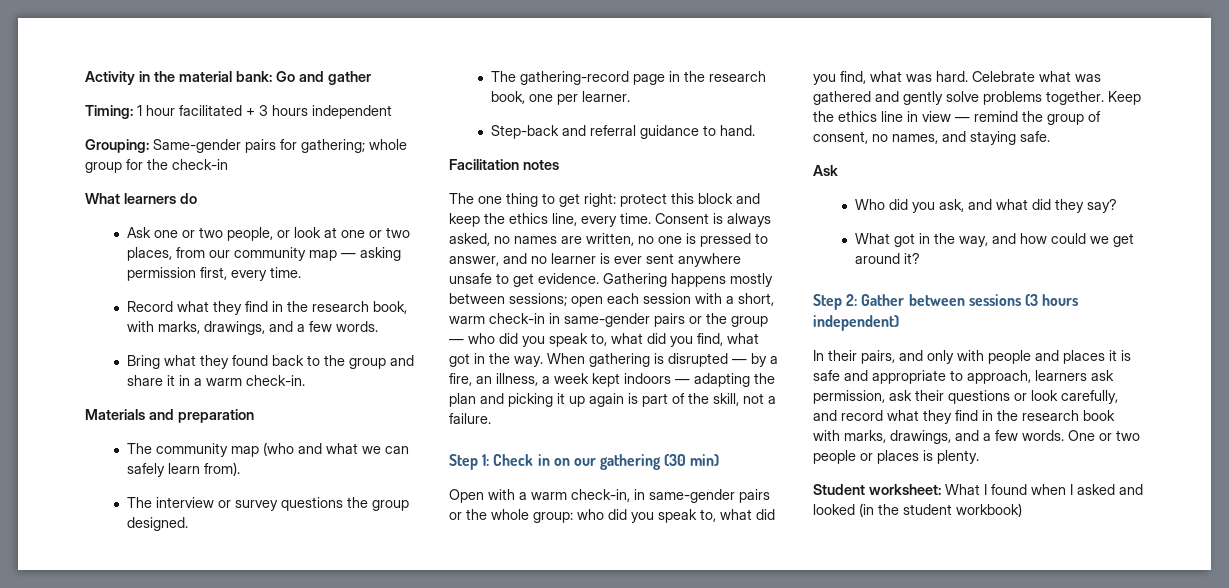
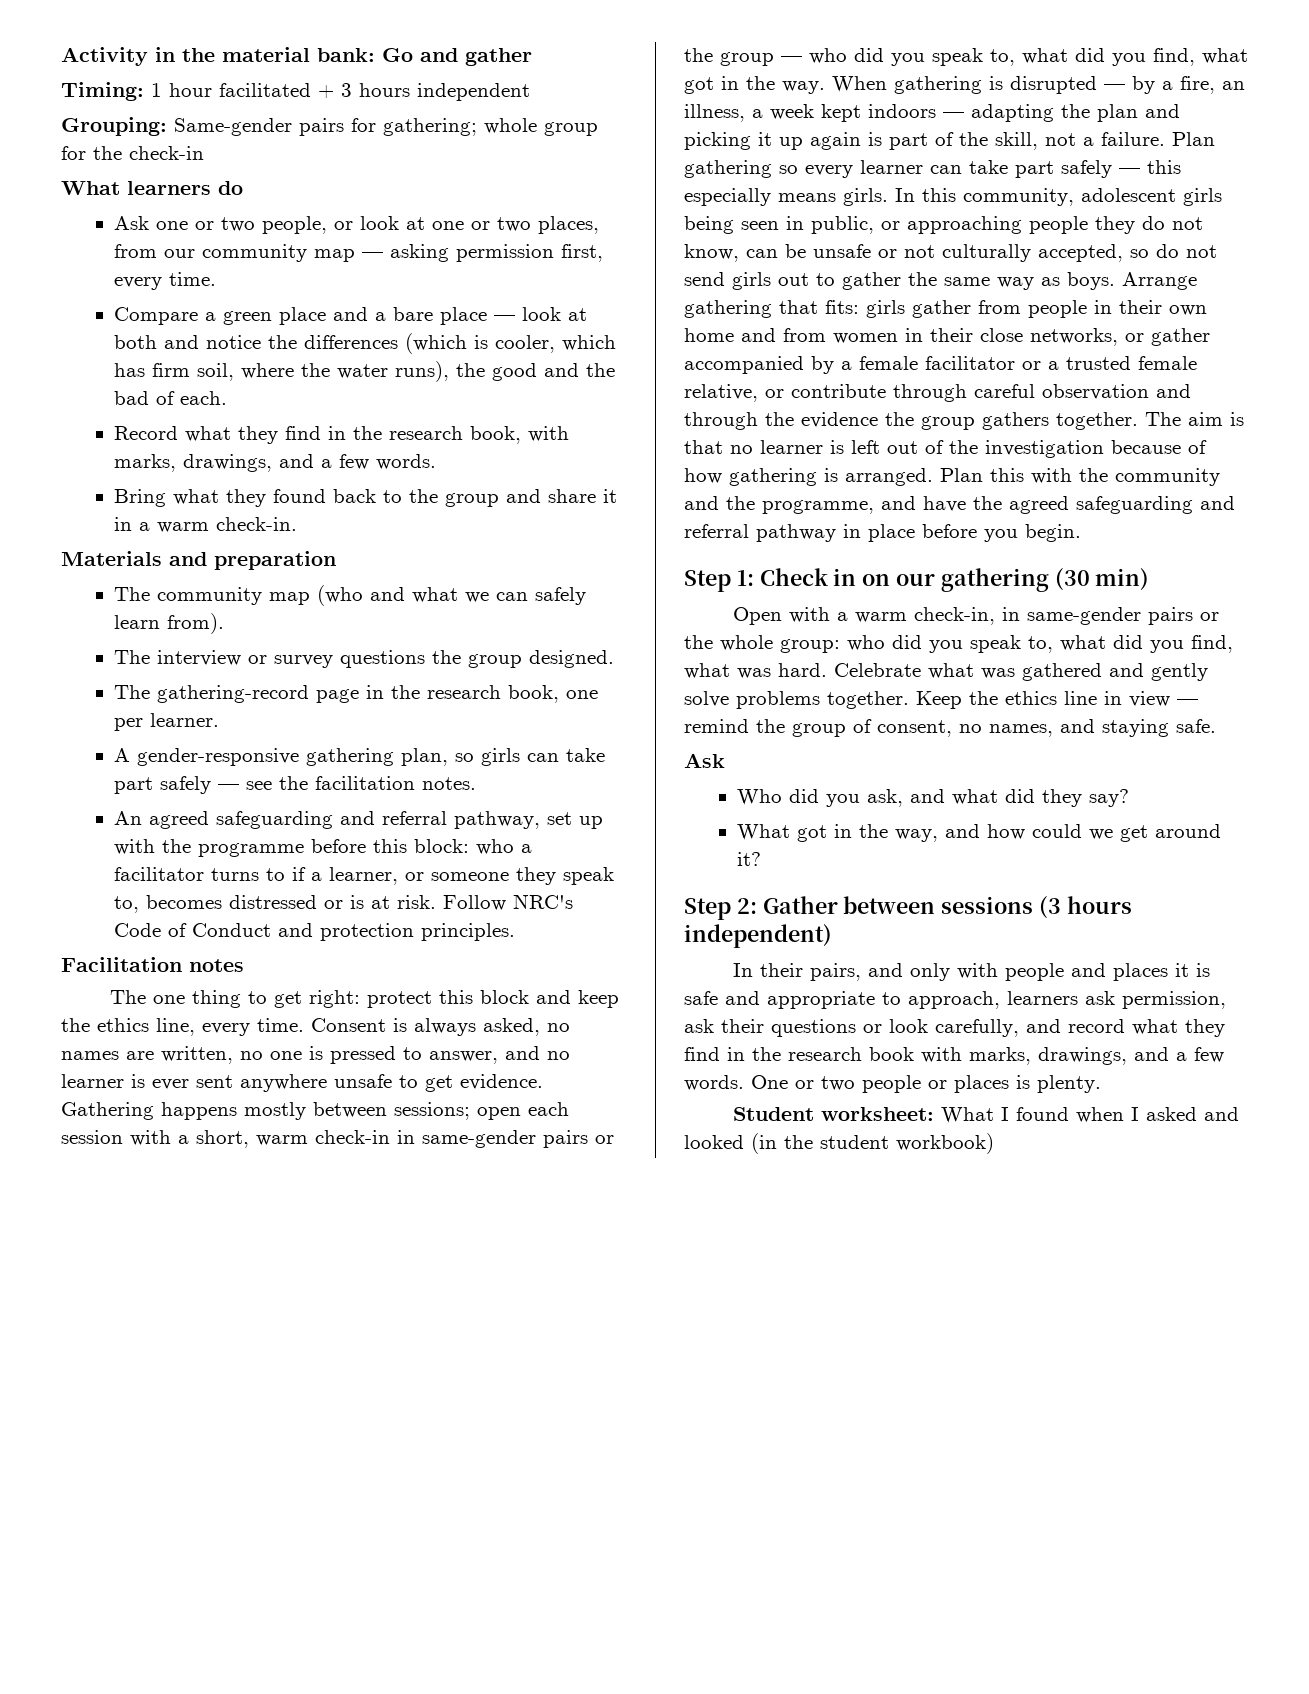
(301, 272) none -> [114,307,588,325] [114,333,617,354] [114,361,616,382] [114,391,228,405] // Compare a green place and a bare place — look at both and notice the differences (which is cooler, which has firm soil, where the water runs), the good and the bad of each.
[490,125,755,139] Step-back and referral guidance to hand. -> [114,748,606,766] [114,776,477,794] [114,811,604,829] [114,839,533,857] [114,867,615,885] [114,894,574,913] [114,923,516,941] A gender-responsive gathering plan, so girls can take part safely — see the facilitation notes. // An agreed safeguarding and referral pathway, set up with the programme before this block: who a facilitator turns to if a learner, or someone they speak to, becomes distressed or is at risk. Follow NRC's Code of Conduct and protection principles.
(491, 418) none -> [1172,132,1215,146] [684,160,1181,178] [684,188,1222,206] [684,216,1203,234] [684,244,1217,262] [684,272,1197,290] [684,300,1207,318] [684,328,1210,346] [684,356,1197,374] [684,384,1191,402] [684,412,1244,430] [684,440,1207,458] [684,468,1220,486] [684,496,1235,514] [684,524,1081,542] Plan gathering so every learner can take part safely — this especially means girls. In this community, adolescent girls being seen in public, or approaching people they do not know, can be unsafe or not culturally accepted, so do not send girls out to gather the same way as boys. Arrange gathering that fits: girls gather from people in their own home and from women in their close networks, or gather accompanied by a female facilitator or a trusted female relative, or contribute through careful observation and through the evidence the group gathers together. The aim is that no learner is left out of the investigation because of how gathering is arranged. Plan this with the community and the programme, and have the agreed safeguarding and referral pathway in place before you begin.

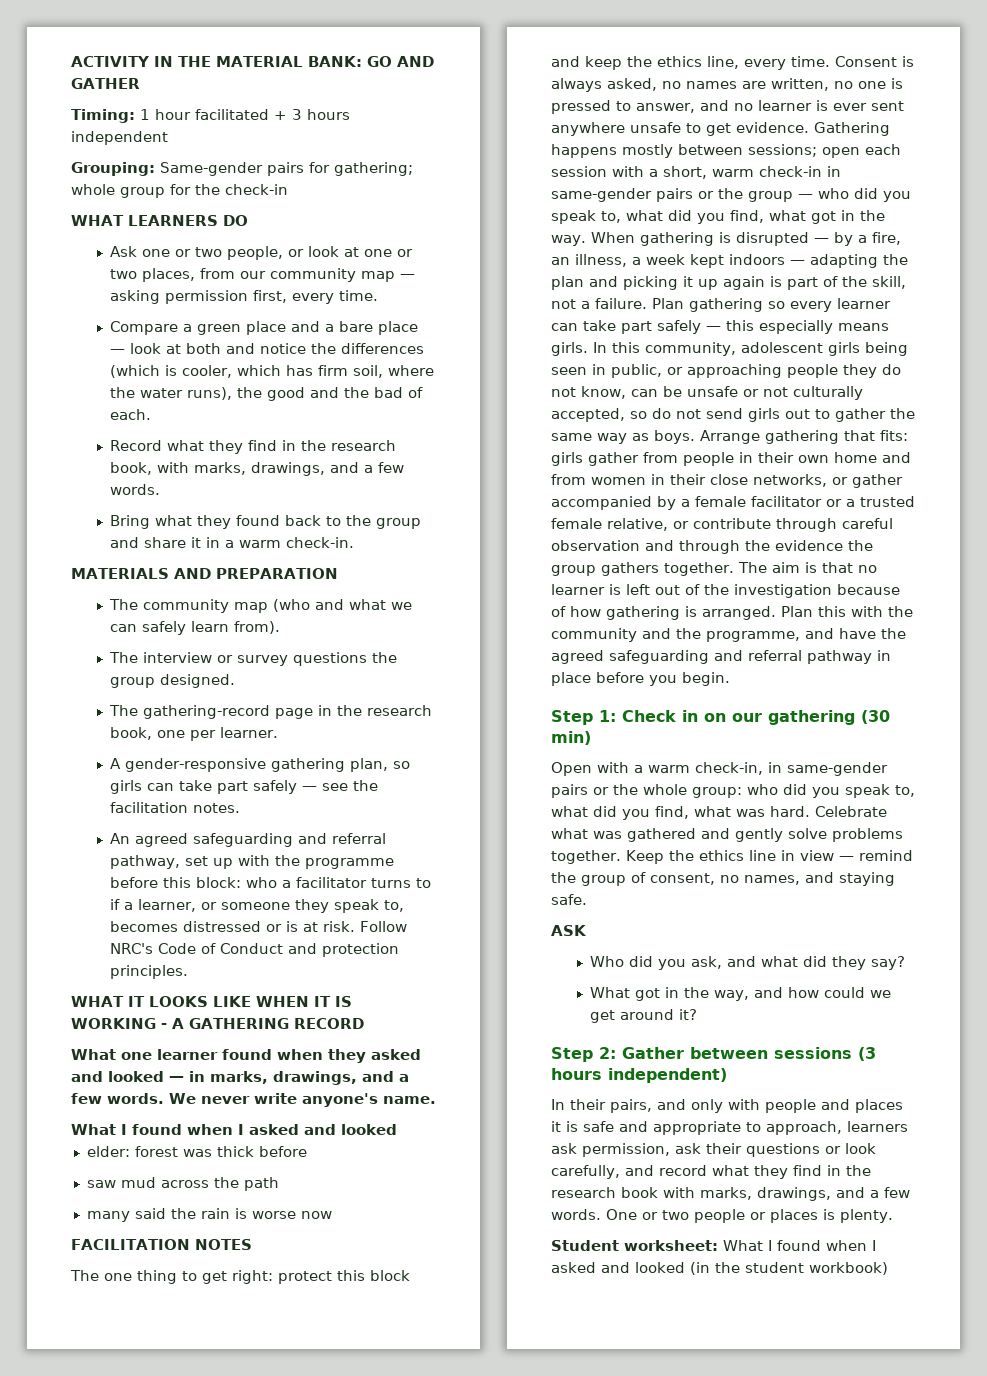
[61,47,532,66] Activity in the material bank: Go and gather -> [71,56,434,67] [71,78,140,89] ACTIVITY IN THE MATERIAL BANK: GO AND GATHER
[61,181,243,195] What learners do -> [71,215,248,226] WHAT LEARNERS DO
[61,551,336,570] Materials and preparation -> [71,568,338,579] MATERIALS AND PREPARATION
[61,957,244,972] Facilitation notes -> [71,996,352,1007] [71,1018,364,1029] [71,1049,421,1063] [71,1071,409,1085] [71,1093,436,1107] [71,1124,397,1135] [86,1146,307,1157] [86,1177,279,1191] [86,1208,332,1222] [71,1239,252,1250] WHAT IT LOOKS LIKE WHEN IT IS WORKING - A GATHERING RECORD // What one learner found when they asked and looked — in marks, drawings, and a few words. We never write anyone's name. // What I found when I asked and looked // elder: forest was thick before // saw mud across the path // many said the rain is worse now // FACILITATION NOTES
[684,753,725,768] Ask -> [551,925,587,936] ASK

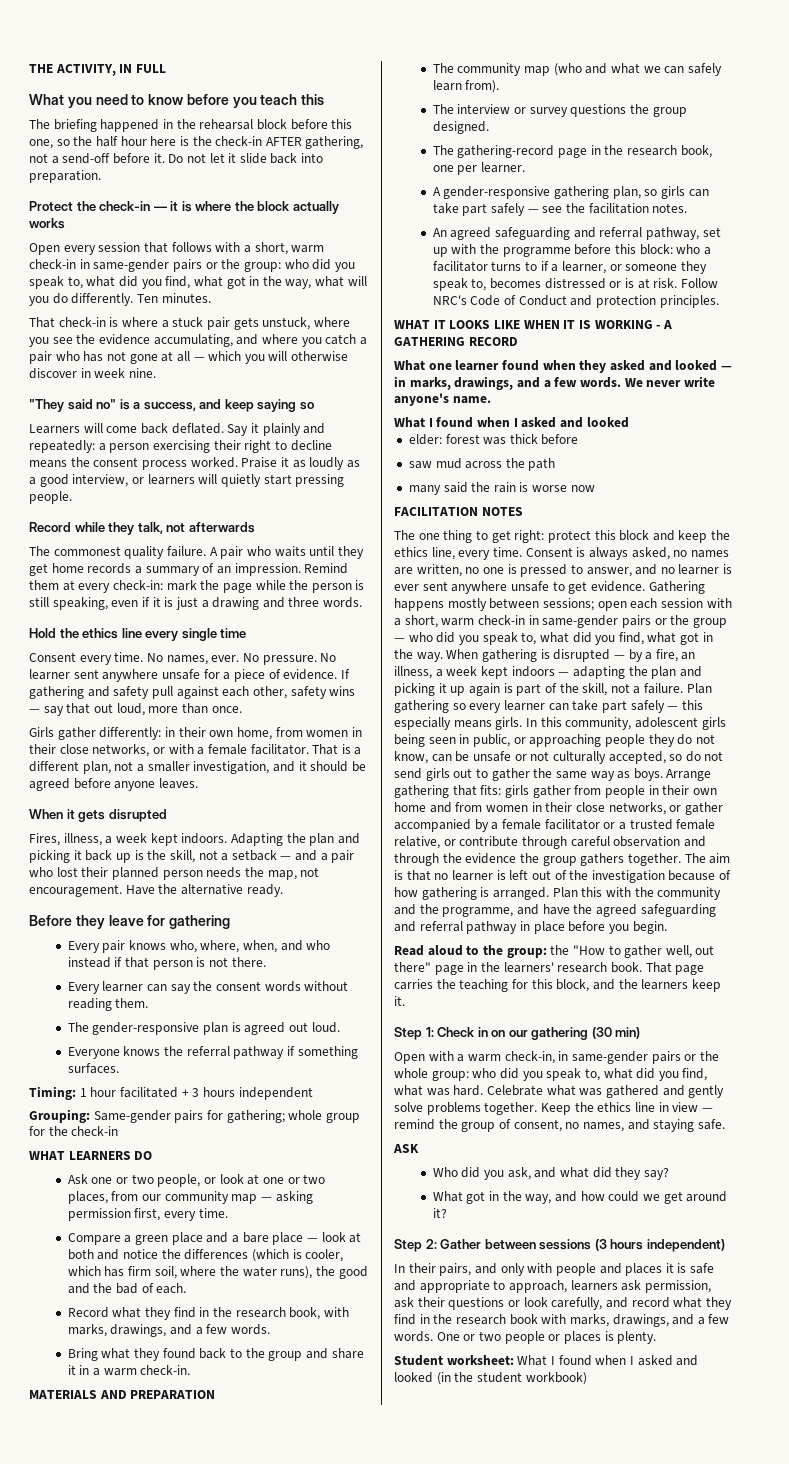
[71,56,434,67] [71,78,140,89] ACTIVITY IN THE MATERIAL BANK: GO AND GATHER -> [29,64,166,76] [29,94,325,108] [29,119,353,132] [29,136,364,149] [29,153,324,164] [29,170,101,183] [29,201,339,214] [29,218,65,229] [29,242,325,255] [29,259,355,272] [29,276,367,289] [29,293,211,306] [29,317,350,330] [29,334,367,347] [29,351,349,364] [29,368,156,379] [29,399,314,412] [29,423,326,436] [29,440,332,453] [29,457,360,470] [29,474,345,487] [29,491,72,504] [29,522,255,535] [29,546,364,559] [29,563,349,576] [29,580,365,593] [29,597,363,610] [29,628,247,641] [29,652,337,665] [29,669,350,682] [29,686,356,699] [29,703,242,716] [29,727,362,740] [29,744,362,757] [29,761,366,774] [29,778,198,791] [29,809,167,822] [29,833,360,846] [29,850,355,863] [29,867,320,880] [29,884,283,897] [29,915,231,929] [67,940,331,953] [67,957,266,970] [67,981,349,994] [67,998,149,1011] [67,1022,340,1035] [67,1046,358,1059] [67,1063,119,1074] THE ACTIVITY, IN FULL // What you need to know before you teach this // The briefing happened in the rehearsal block before this one, so the half hour here is the check-in AFTER gathering, not a send-off before it. Do not let it slide back into preparation. // Protect the check-in — it is where the block actually works // Open every session that follows with a short, warm check-in in same-gender pairs or the group: who did you speak to, what did you find, what got in the way, what will you do differently. Ten minutes. // That check-in is where a stuck pair gets unstuck, where you see the evidence accumulating, and where you catch a pair who has not gone at all — which you will otherwise discover in week nine. // "They said no" is a success, and keep saying so // Learners will come back deflated. Say it plainly and repeatedly: a person exercising their right to decline means the consent process worked. Praise it as loudly as a good interview, or learners will quietly start pressing people. // Record while they talk, not afterwards // The commonest quality failure. A pair who waits until they get home records a summary of an impression. Remind them at every check-in: mark the page while the person is still speaking, even if it is just a drawing and three words. // Hold the ethics line every single time // Consent every time. No names, ever. No pressure. No learner sent anywhere unsafe for a piece of evidence. If gathering and safety pull against each other, safety wins — say that out loud, more than once. // Girls gather differently: in their own home, from women in their close networks, or with a female facilitator. That is a different plan, not a smaller investigation, and it should be agreed before anyone leaves. // When it gets disrupted // Fires, illness, a week kept indoors. Adapting the plan and picking it back up is the skill, not a setback — and a pair who lost their planned person needs the map, not encouragement. Have the alternative ready. // Before they leave for gathering // Every pair knows who, where, when, and who instead if that person is not there. // Every learner can say the consent words without reading them. // The gender-responsive plan is agreed out loud. // Everyone knows the referral pathway if something surfaces.
(730, 679) none -> [394,945,715,958] [394,962,705,975] [394,979,721,992] [394,996,405,1006] // Read aloud to the group: the "How to gather well, out there" page in the learners' research book. That page carries the teaching for this block, and the learners keep it.

